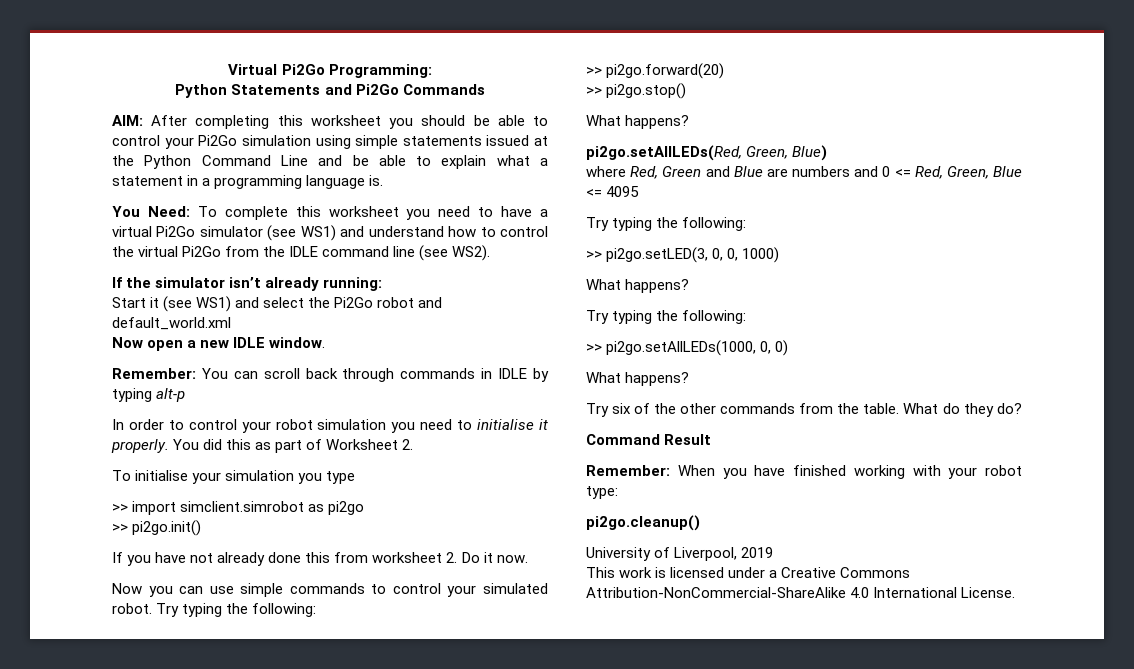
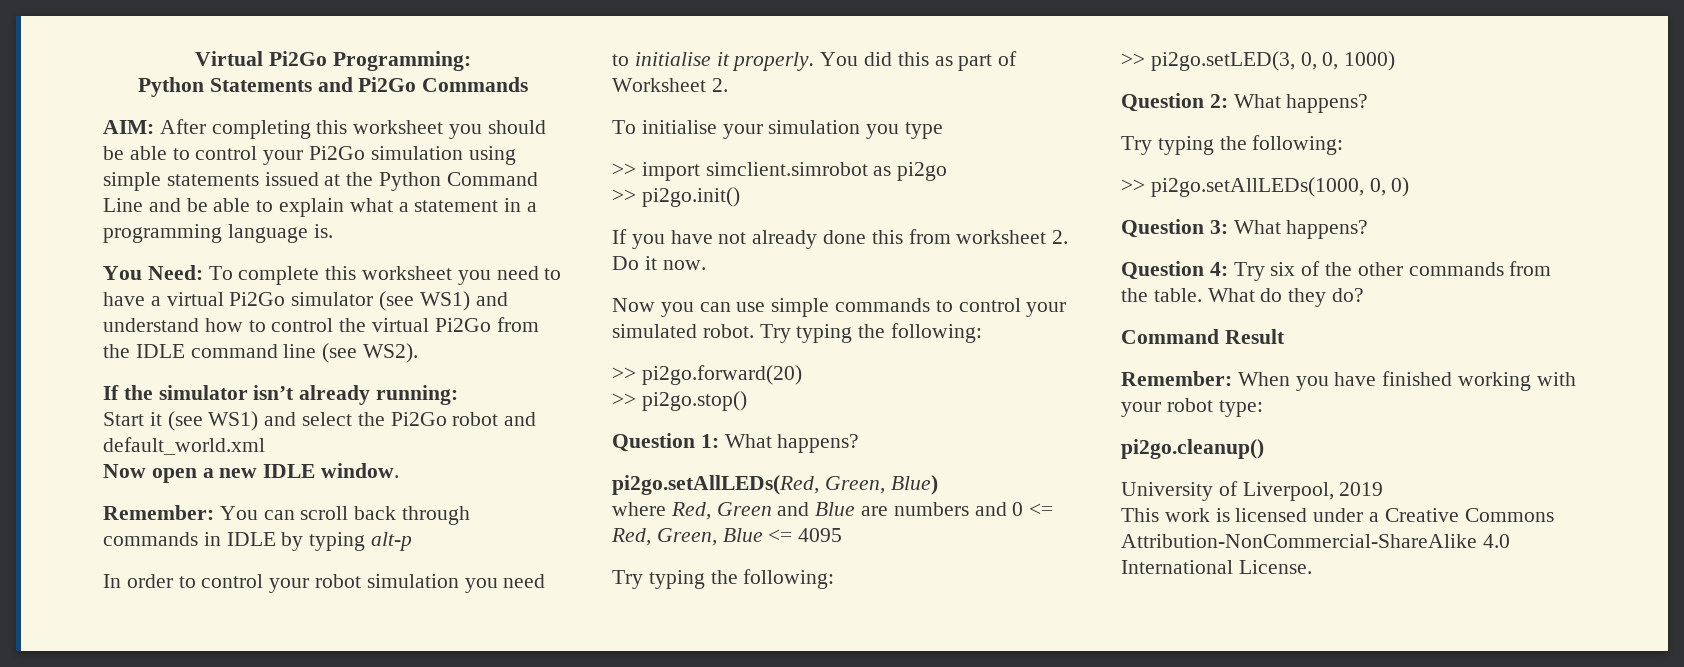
(687, 91) none -> [612,433,719,452] Question 1:
(780, 255) none -> [1121,93,1228,112] Question 2:
[586,372,690,386] What happens? // -> [1121,219,1369,239] [1121,261,1228,280] Question 3: What happens? // Question 4:

